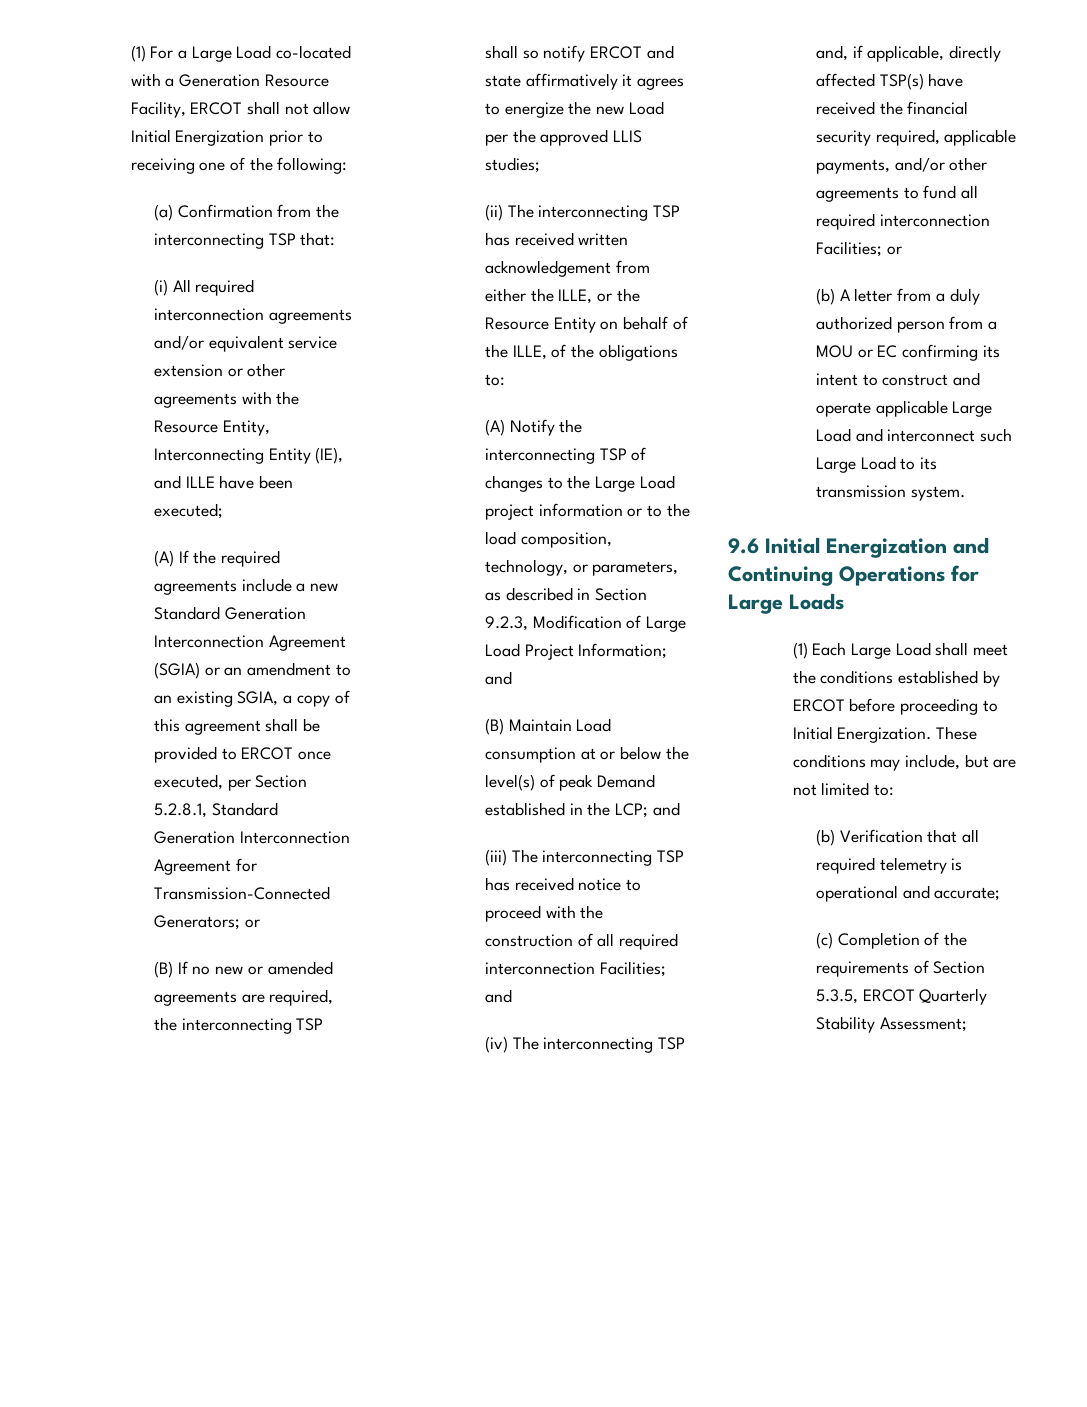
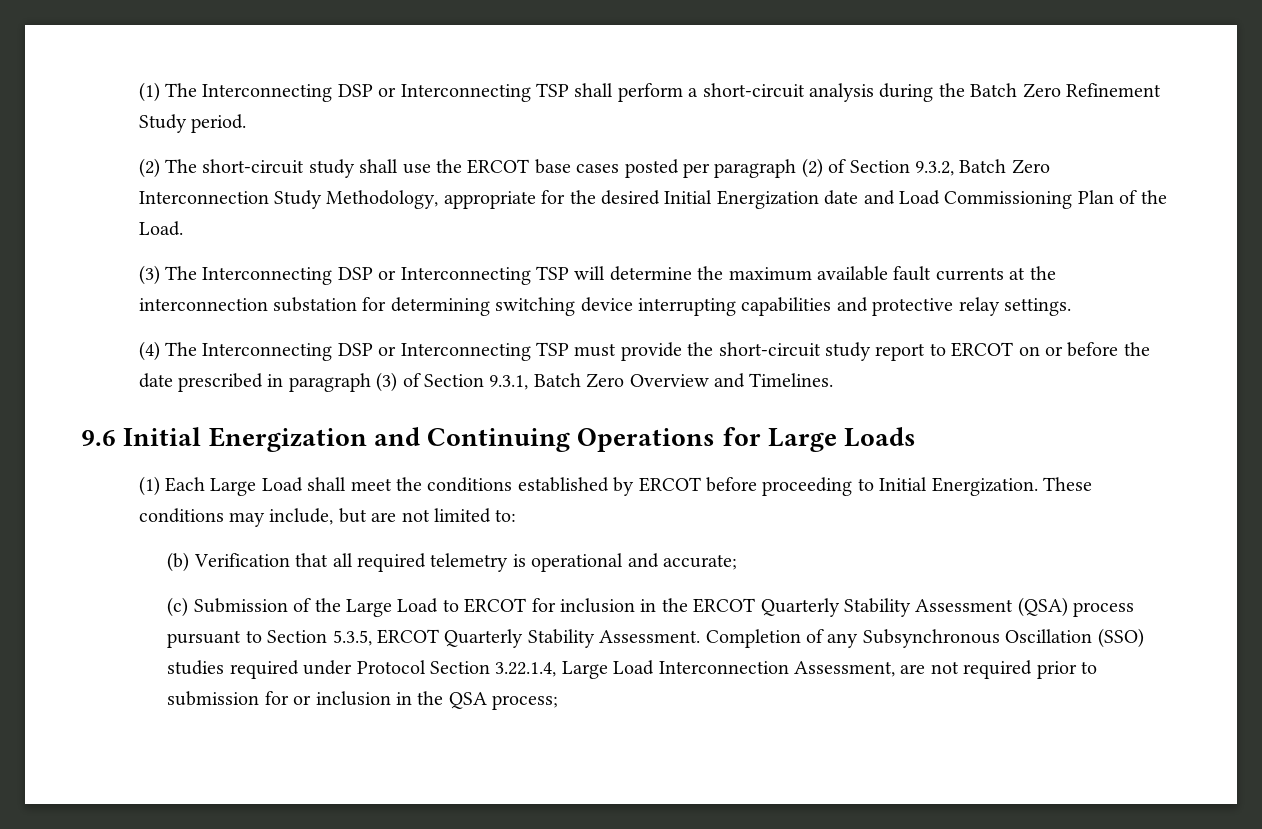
[130,45,352,62] [130,73,329,87] [130,101,351,118] [130,129,323,146] [130,157,348,174] [153,204,340,221] [153,232,336,249] [153,279,255,296] [153,308,352,324] [153,335,338,352] [153,363,286,377] [153,391,300,408] [153,420,270,436] [153,447,344,464] [153,475,294,489] [153,503,223,519] [153,550,281,567] [153,578,339,595] [153,606,306,620] [153,635,346,651] [153,662,351,679] [153,690,350,707] [153,718,321,735] [153,746,332,763] [153,774,308,791] [153,802,278,818] [153,831,350,844] [153,858,257,875] [153,886,330,900] [153,915,260,930] [153,961,333,978] [153,989,334,1006] [153,1017,324,1034] [484,45,674,62] [484,73,685,90] [484,101,664,118] [484,129,643,146] [484,157,540,173] [484,204,681,221] [484,232,629,246] [484,260,650,277] [484,288,640,304] [484,316,688,333] [484,344,678,361] [484,374,505,386] [484,419,583,436] [484,447,647,464] [484,475,675,492] [484,503,690,520] [484,531,612,548] [484,559,679,576] [484,587,648,601] [484,615,687,632] [484,643,668,660] [484,671,512,685] [484,718,612,735] [484,746,689,763] [484,774,656,791] [484,802,680,818] [484,849,685,866] [484,877,642,891] [484,905,604,922] [484,933,679,950] [484,961,666,977] [484,989,512,1003] [484,1036,686,1053] [815,45,1002,62] [815,73,964,90] [815,101,969,115] [815,129,1017,146] [815,157,988,174] [815,185,979,202] [815,213,990,230] [815,241,902,257] [815,288,980,305] [815,316,998,333] [815,344,1000,361] [815,372,981,386] [815,400,993,417] [815,428,1013,442] [815,456,938,473] [815,485,965,501] (1) For a Large Load co-located with a Generation Resource Facility, ERCOT shall not allow Initial Energization prior to receiving one of the following: // (a) Confirmation from the interconnecting TSP that: // (i) All required interconnection agreements and/or equivalent service extension or other agreements with the Resource Entity, Interconnecting Entity (IE), and ILLE have been executed; // (A) If the required agreements include a new Standard Generation Interconnection Agreement (SGIA) or an amendment to an existing SGIA, a copy of this agreement shall be provided to ERCOT once executed, per Section 5.2.8.1, Standard Generation Interconnection Agreement for Transmission-Connected Generators; or // (B) If no new or amended agreements are required, the interconnecting TSP shall so notify ERCOT and state affirmatively it agrees to energize the new Load per the approved LLIS studies; // (ii) The interconnecting TSP has received written acknowledgement from either the ILLE, or the Resource Entity on behalf of the ILLE, of the obligations to: // (A) Notify the interconnecting TSP of changes to the Large Load project information or to the load composition, technology, or parameters, as described in Section 9.2.3, Modification of Large Load Project Information; and // (B) Maintain Load consumption at or below the level(s) of peak Demand established in the LCP; and // (iii) The interconnecting TSP has received notice to proceed with the construction of all required interconnection Facilities; and // (iv) The interconnecting TSP and, if applicable, directly affected TSP(s) have received the financial security required, applicable payments, and/or other agreements to fund all required interconnection Facilities; or // (b) A letter from a duly authorized person from a MOU or EC confirming its intent to construct and operate applicable Large Load and interconnect such Large Load to its transmission system. -> [138,82,1162,102] [138,114,247,133] [138,158,1050,178] [138,190,1167,209] [138,221,183,236] [138,265,1056,285] [138,297,1072,316] [138,341,1150,361] [138,372,834,392] (1) The Interconnecting DSP or Interconnecting TSP shall perform a short-circuit analysis during the Batch Zero Refinement Study period. // (2) The short-circuit study shall use the ERCOT base cases posted per paragraph (2) of Section 9.3.2, Batch Zero Interconnection Study Methodology, appropriate for the desired Initial Energization date and Load Commissioning Plan of the Load. // (3) The Interconnecting DSP or Interconnecting TSP will determine the maximum available fault currents at the interconnection substation for determining switching device interrupting capabilities and protective relay settings. // (4) The Interconnecting DSP or Interconnecting TSP must provide the short-circuit study report to ERCOT on or before the date prescribed in paragraph (3) of Section 9.3.1, Batch Zero Overview and Timelines.
[837,932,968,949] [815,960,929,977] Completion of the requirements of -> [193,597,1135,617] [167,630,262,648] Submission of the Large Load to ERCOT for inclusion in the ERCOT Quarterly Stability Assessment (QSA) process pursuant to
[879,1017,967,1032] Assessment; -> [599,628,1144,648] [167,660,1098,679] [167,691,559,710] Assessment. Completion of any Subsynchronous Oscillation (SSO) studies required under Protocol Section 3.22.1.4, Large Load Interconnection Assessment, are not required prior to submission for or inclusion in the QSA process;

